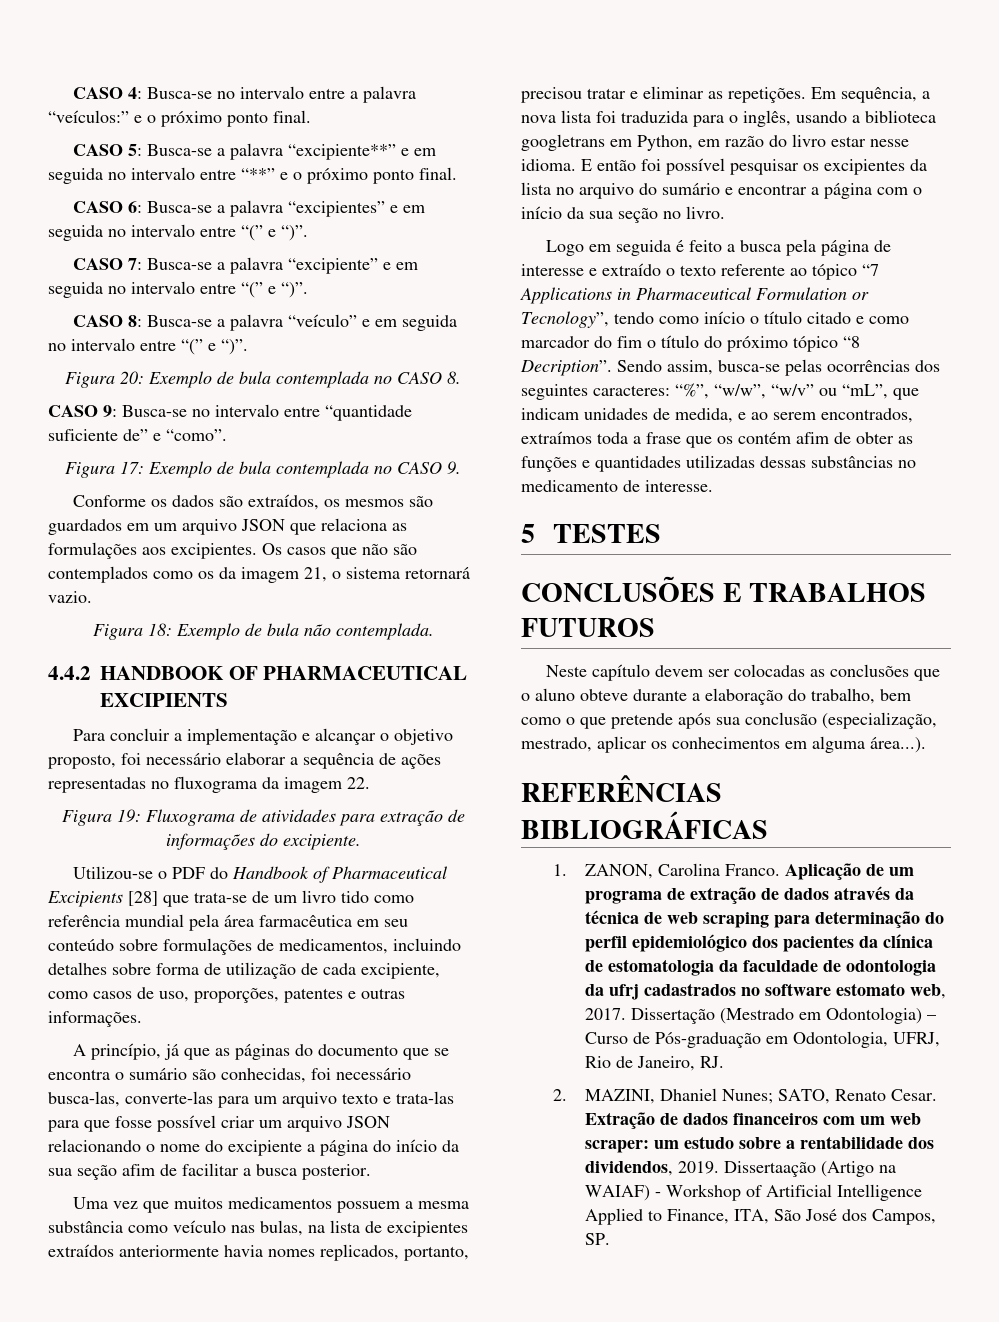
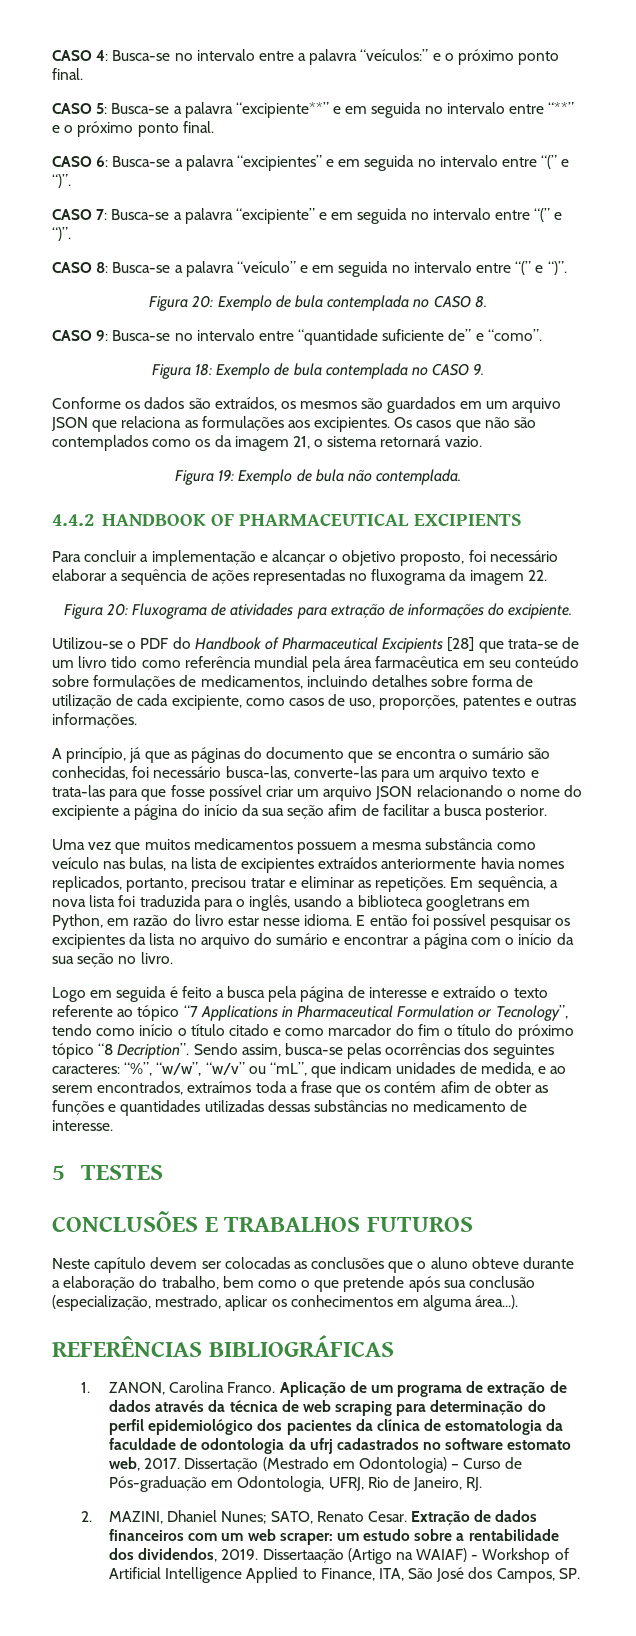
[120,461,144,474] 17: -> [194,363,212,376] 18:
[147,623,172,636] 18: -> [218,469,235,481] 19:
[116,809,141,822] 19: -> [106,603,128,616] 20:

